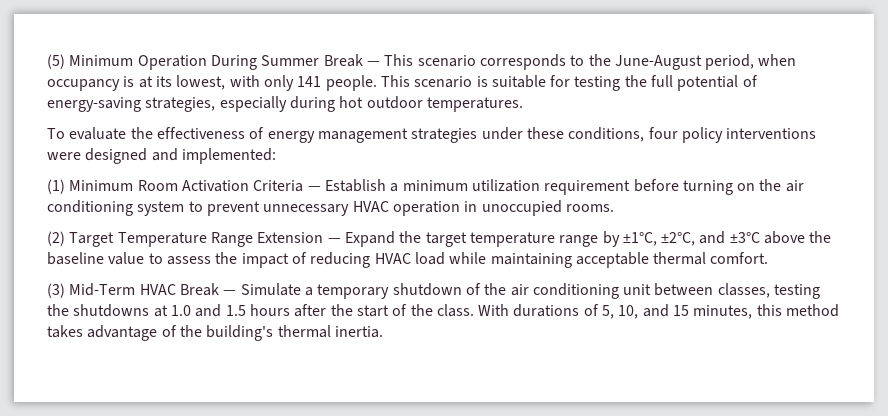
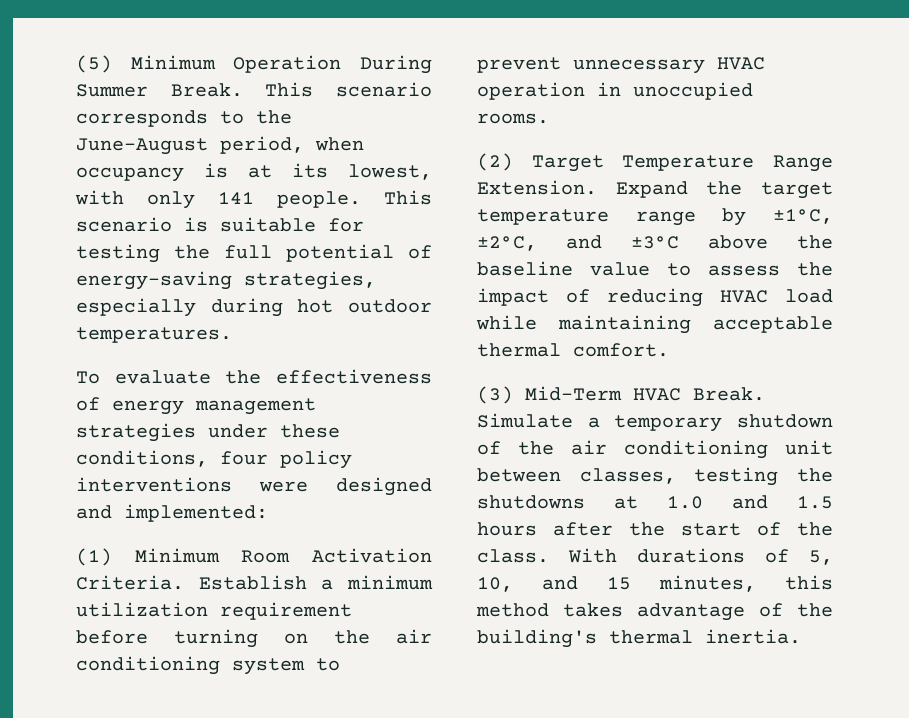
[323,54,380,67] Break — -> [170,83,243,97] Break.
[253,180,321,192] Criteria — -> [76,575,184,590] Criteria.
[257,232,341,243] Extension — -> [477,180,597,195] Extension.
[179,283,237,296] Break — -> [693,387,765,401] Break.

